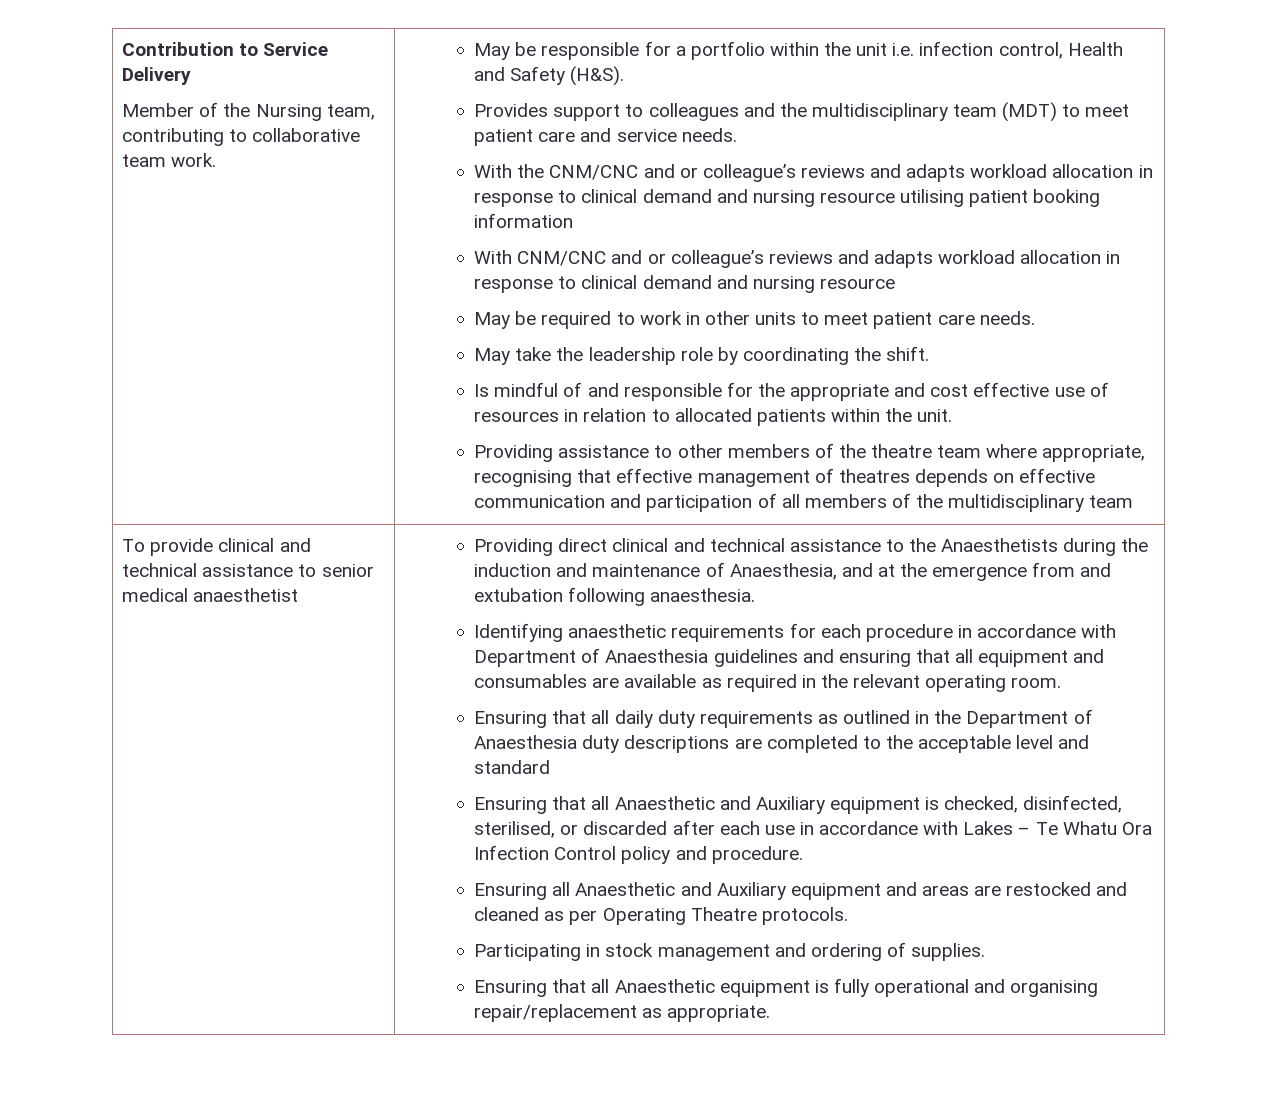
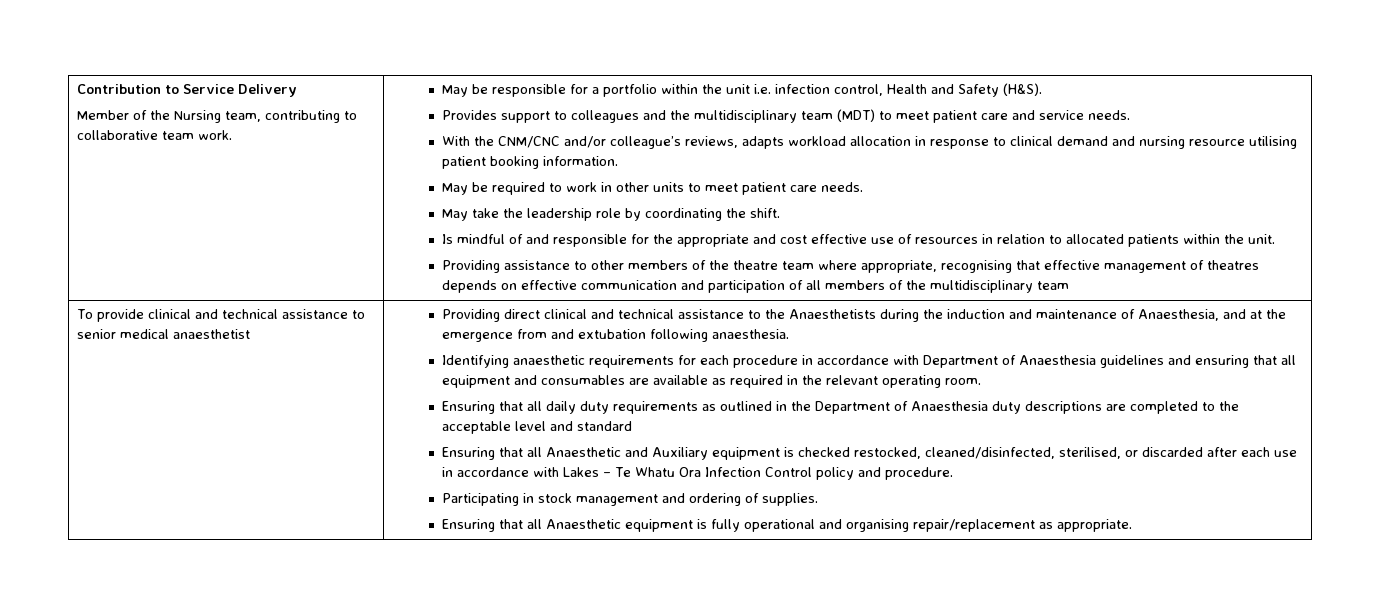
[643,164,902,182] and or colleague’s reviews and -> [563,136,738,149] and/or colleague’s reviews,
[474,213,574,228] [474,250,1121,268] [474,275,895,293] information // With CNM/CNC and or colleague’s reviews and adapts workload allocation in response to clinical demand and nursing resource -> [542,156,618,166] information.
[944,795,1123,813] checked, disinfected, -> [797,447,1055,459] checked restocked, cleaned/disinfected,
[474,882,1128,900] [474,907,848,925] // Ensuring all Anaesthetic and Auxiliary equipment and areas are restocked and cleaned as per Operating Theatre protocols. -> (953, 473) none

